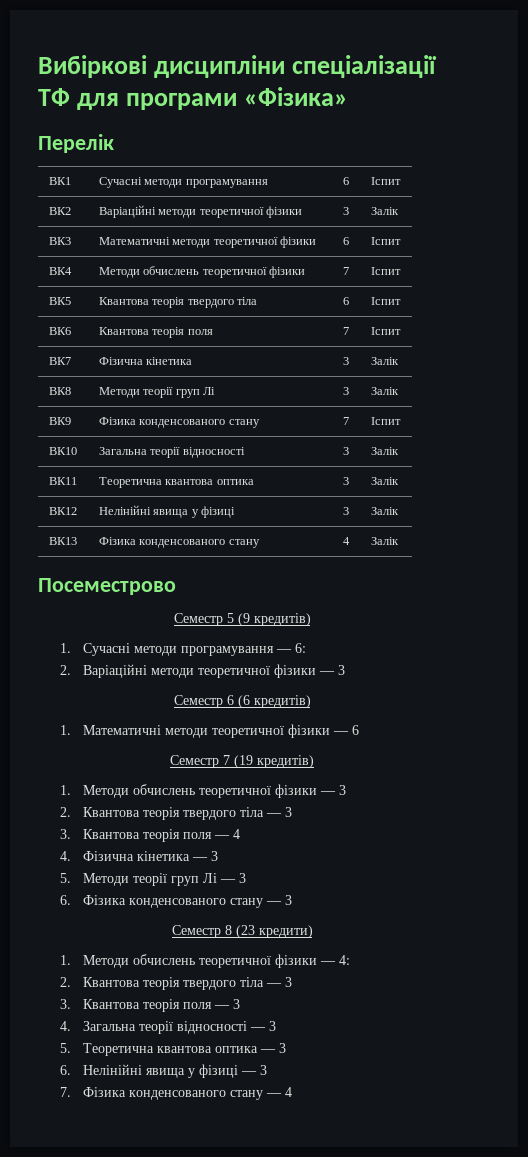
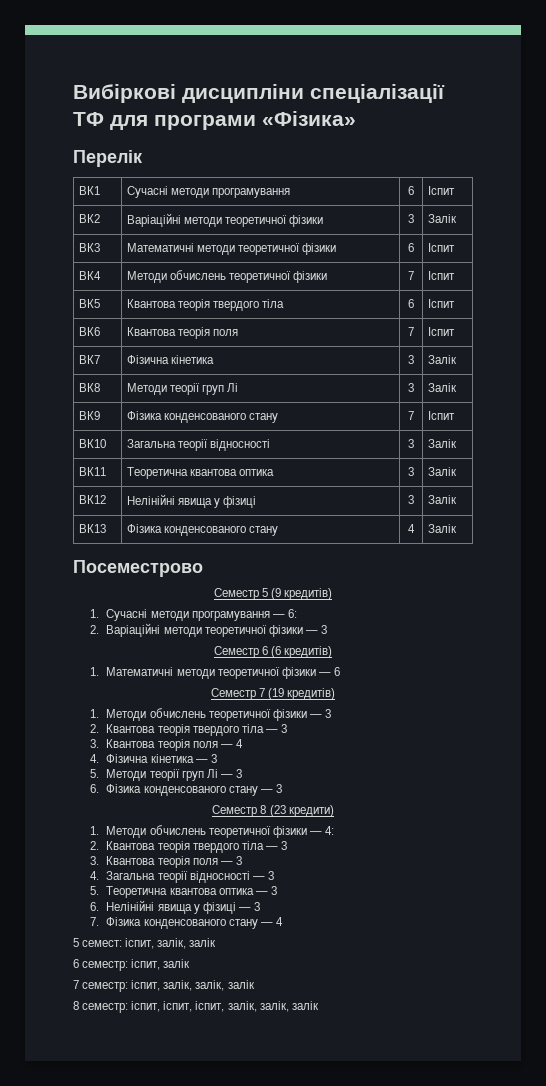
(292, 1092) none -> [73,938,217,949] [73,959,191,971] [73,980,255,992] [73,1001,319,1013] // 5 семест: іспит, залік, залік // 6 семестр: іспит, залік // 7 семестр: іспит, залік, залік, залік // 8 семестр: іспит, іспит, іспит, залік, залік, залік

